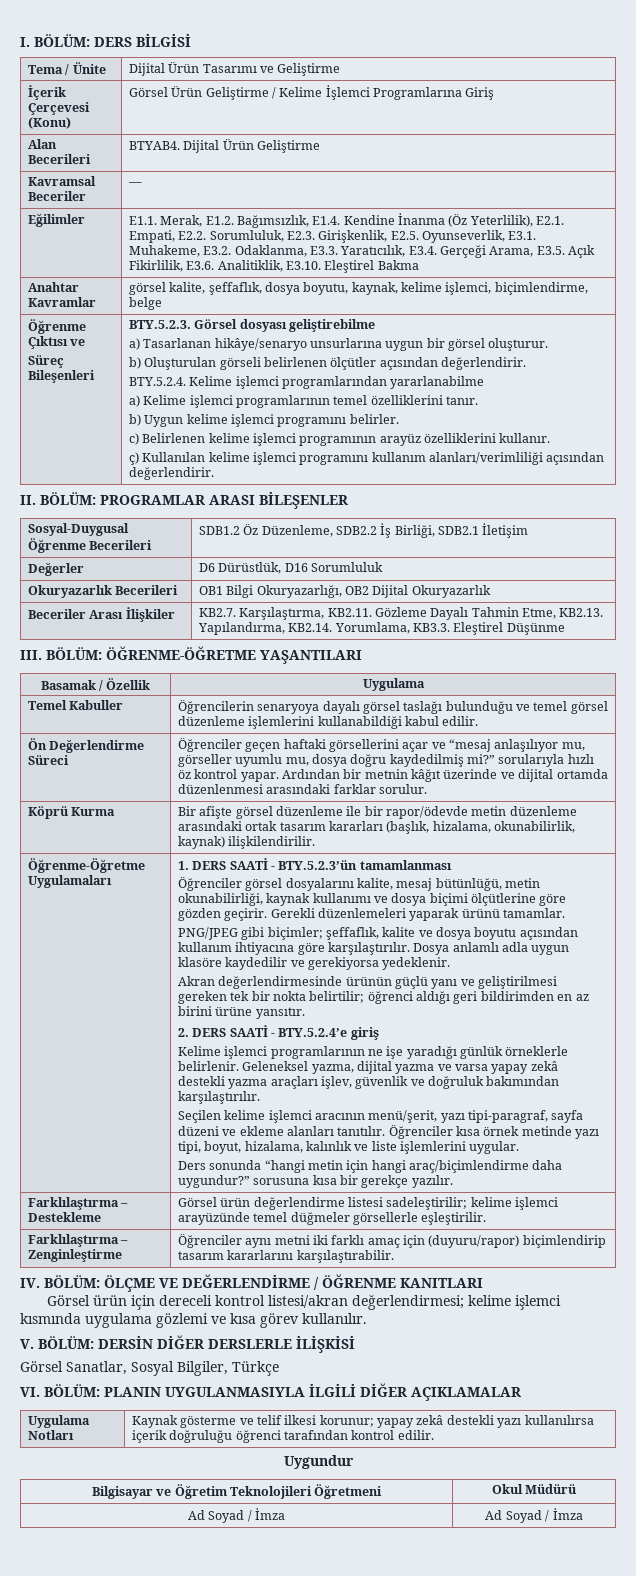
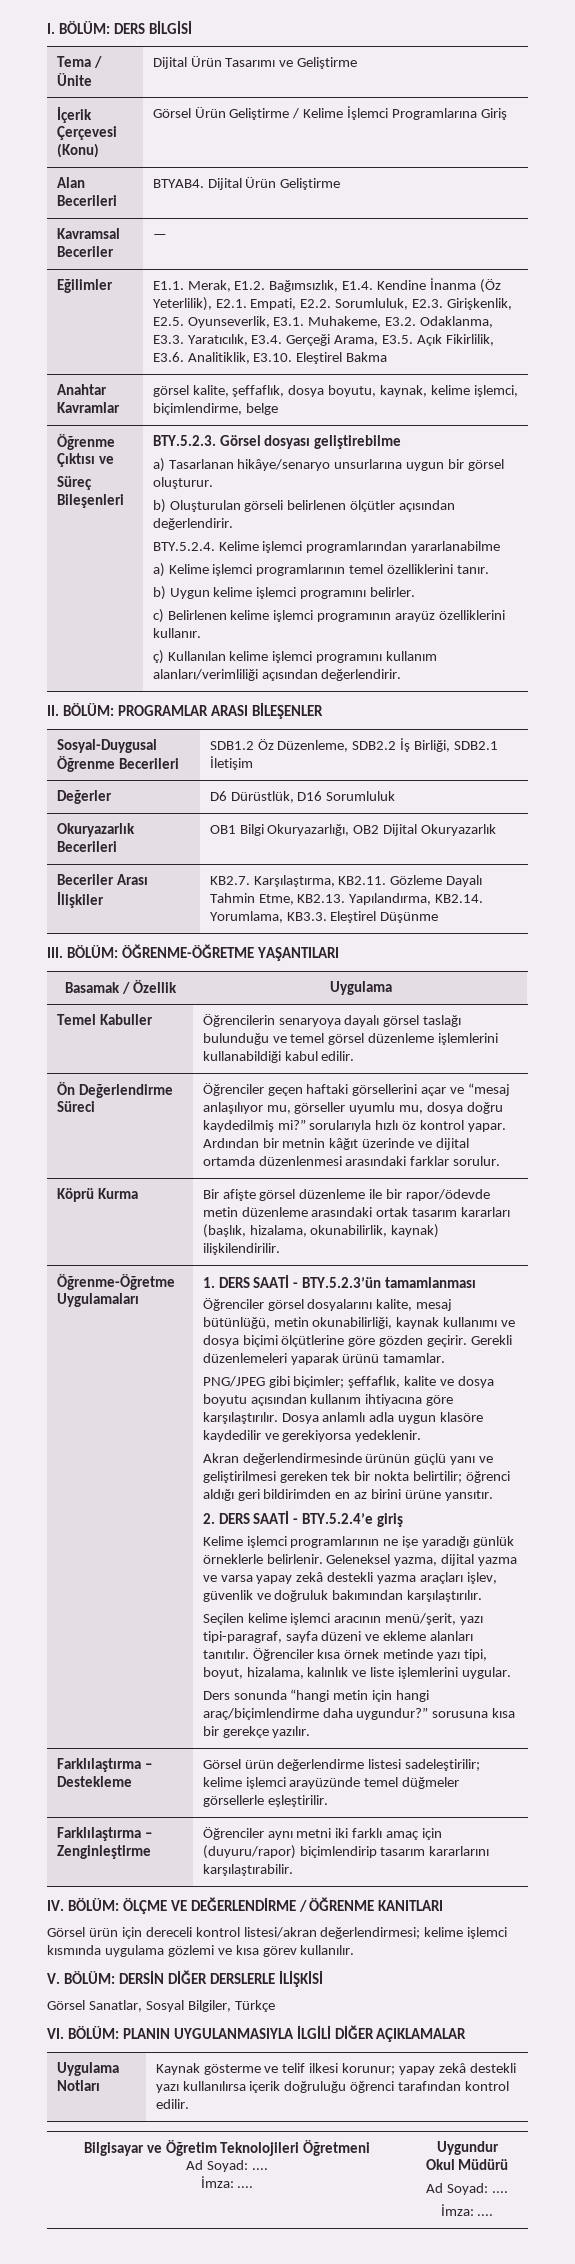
[283,1455,354,1469] // Uygundur -> (189, 2104) none
[491,1484,578,1494] [187,1508,286,1523] [485,1508,583,1523] | Okul Müdürü // Ad Soyad / İmza | Ad Soyad / İmza -> [186,2160,268,2172] [200,2176,254,2188] [436,2141,499,2155] [425,2159,509,2170] [426,2183,508,2195] [440,2204,494,2216] // Ad Soyad: .... // İmza: .... | Uygundur // Okul Müdürü // Ad Soyad: .... // İmza: ....

